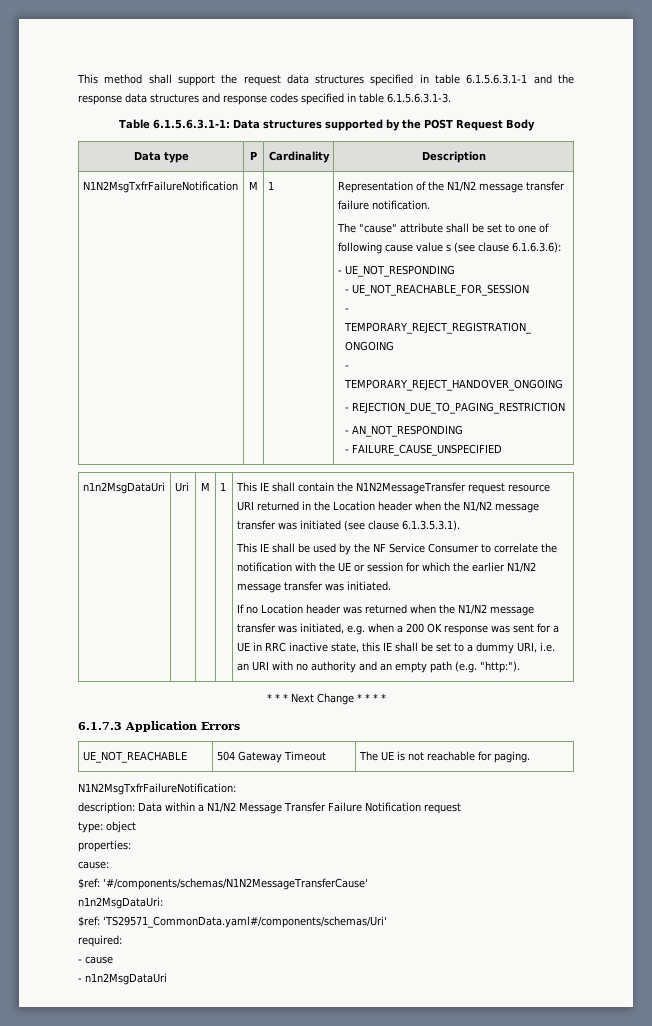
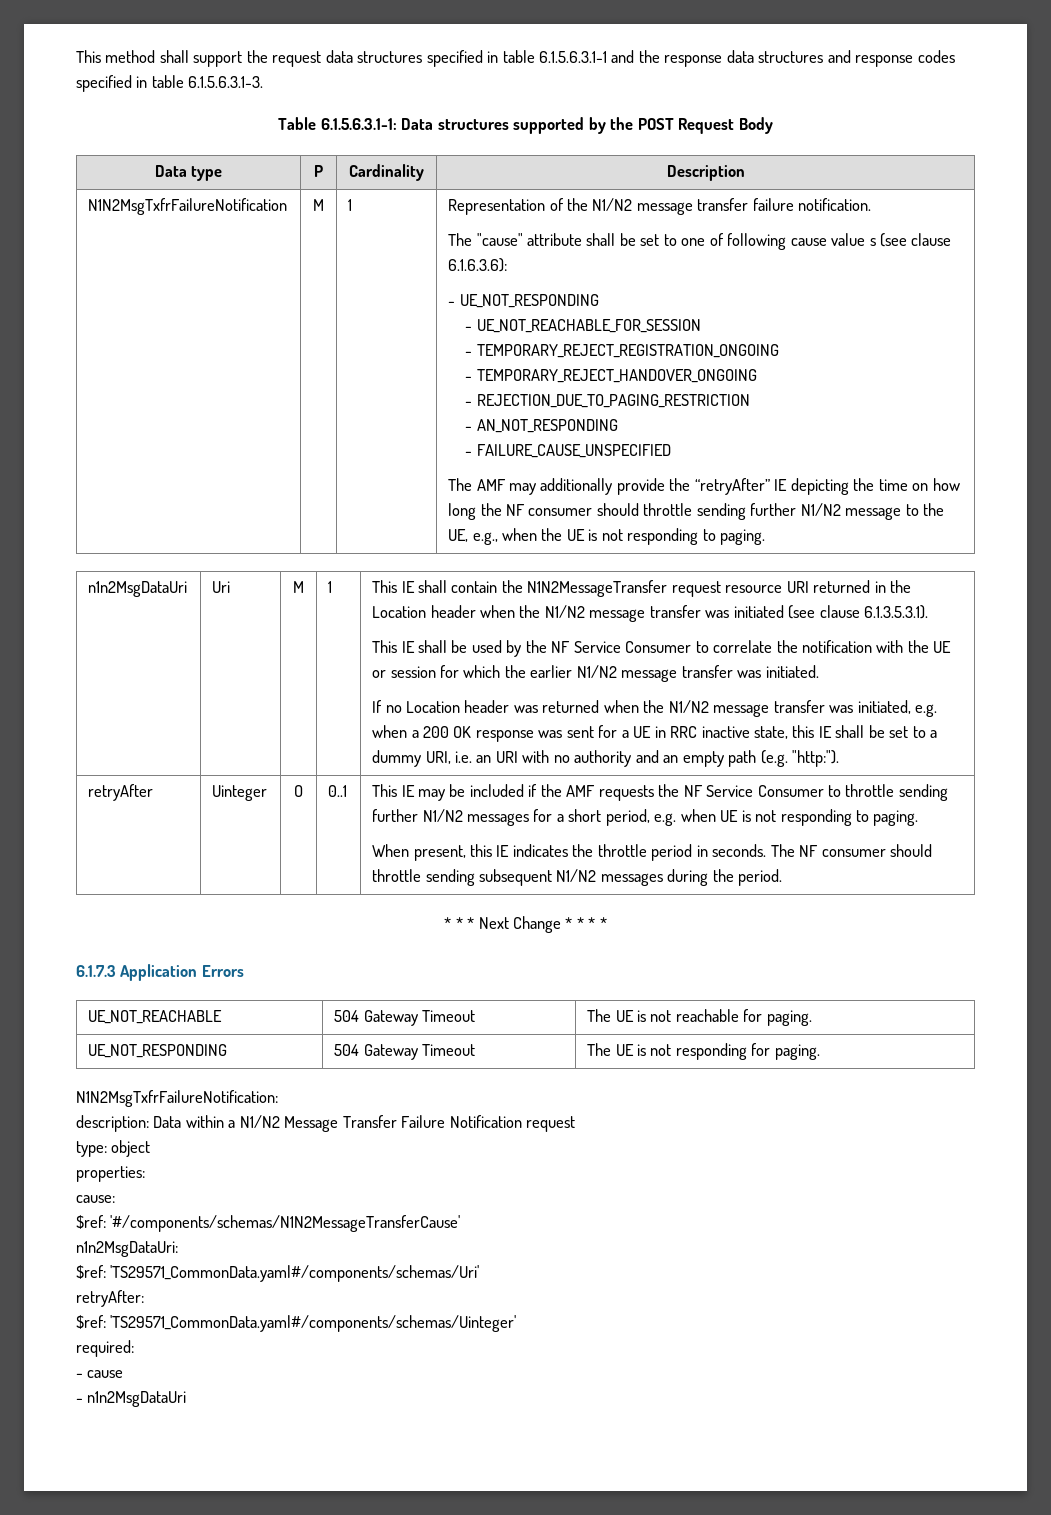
(503, 450) none -> [448,478,960,495] [448,503,945,520] [448,528,766,545] // The AMF may additionally provide the “retryAfter” IE depicting the time on how long the NF consumer should throttle sending further N1/N2 message to the UE, e.g., when the UE is not responding to paging.
(520, 667) none -> [88,784,154,801] [212,785,268,801] [294,785,303,797] [328,785,348,797] [372,784,948,801] [372,809,919,826] [372,844,932,861] [372,869,783,886] // retryAfter | Uinteger | O | 0..1 | This IE may be included if the AMF requests the NF Service Consumer to throttle sending further N1/N2 messages for a short period, e.g. when UE is not responding to paging. // When present, this IE indicates the throttle period in seconds. The NF consumer should throttle sending subsequent N1/N2 messages during the period.
(530, 757) none -> [88,1044,228,1058] [334,1044,475,1060] [587,1043,820,1060] // UE_NOT_RESPONDING | 504 Gateway Timeout | The UE is not responding for paging.
(387, 922) none -> [76,1290,144,1307] [76,1315,517,1332] // retryAfter: // $ref: 'TS29571_CommonData.yaml#/components/schemas/Uinteger'

